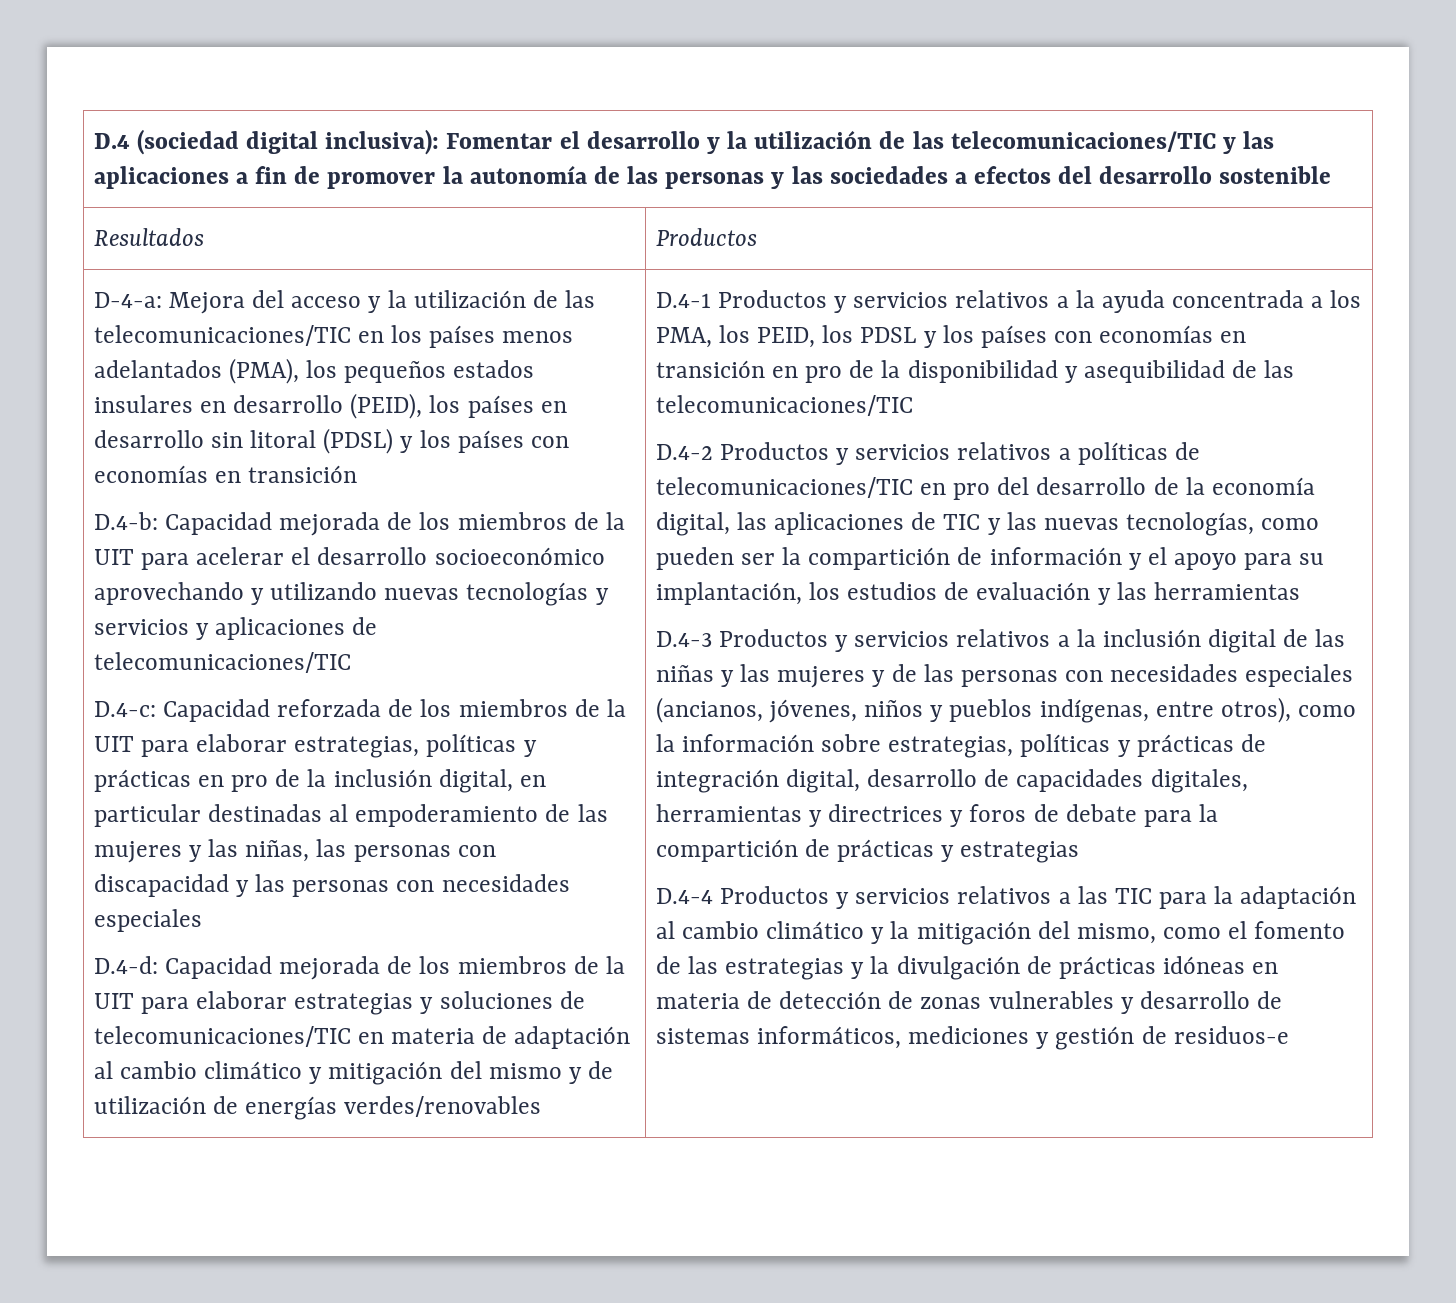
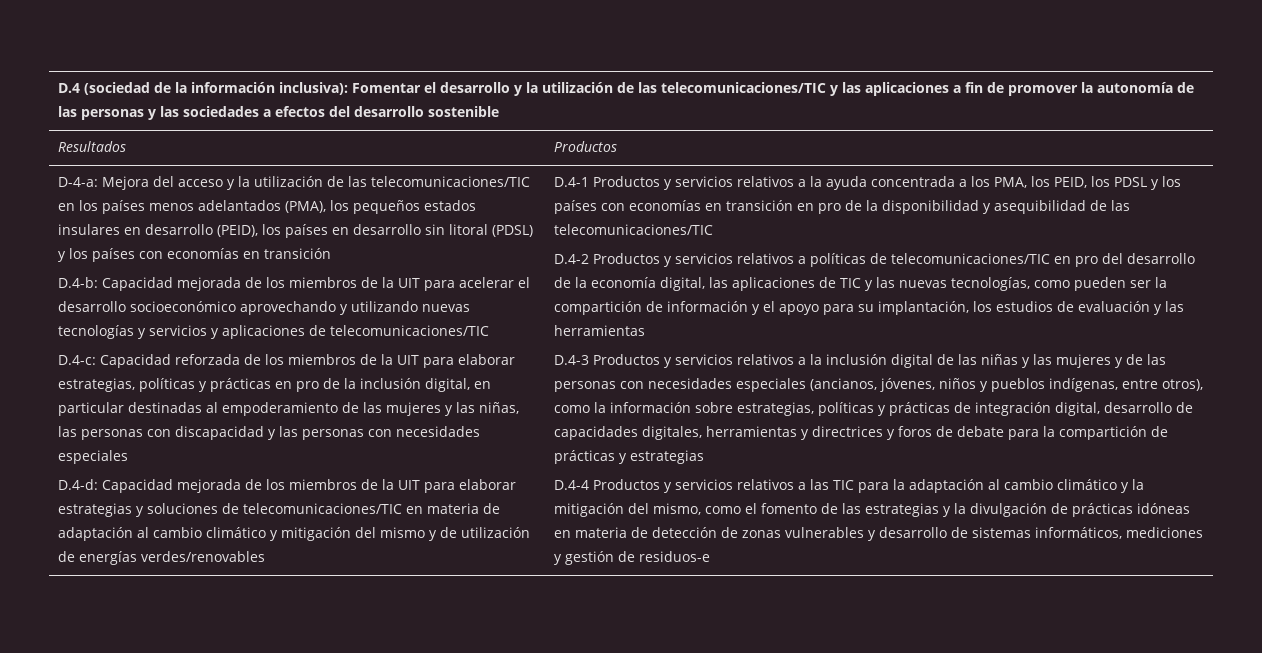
[246,131,319,154] digital -> [154,82,276,93] de la información

